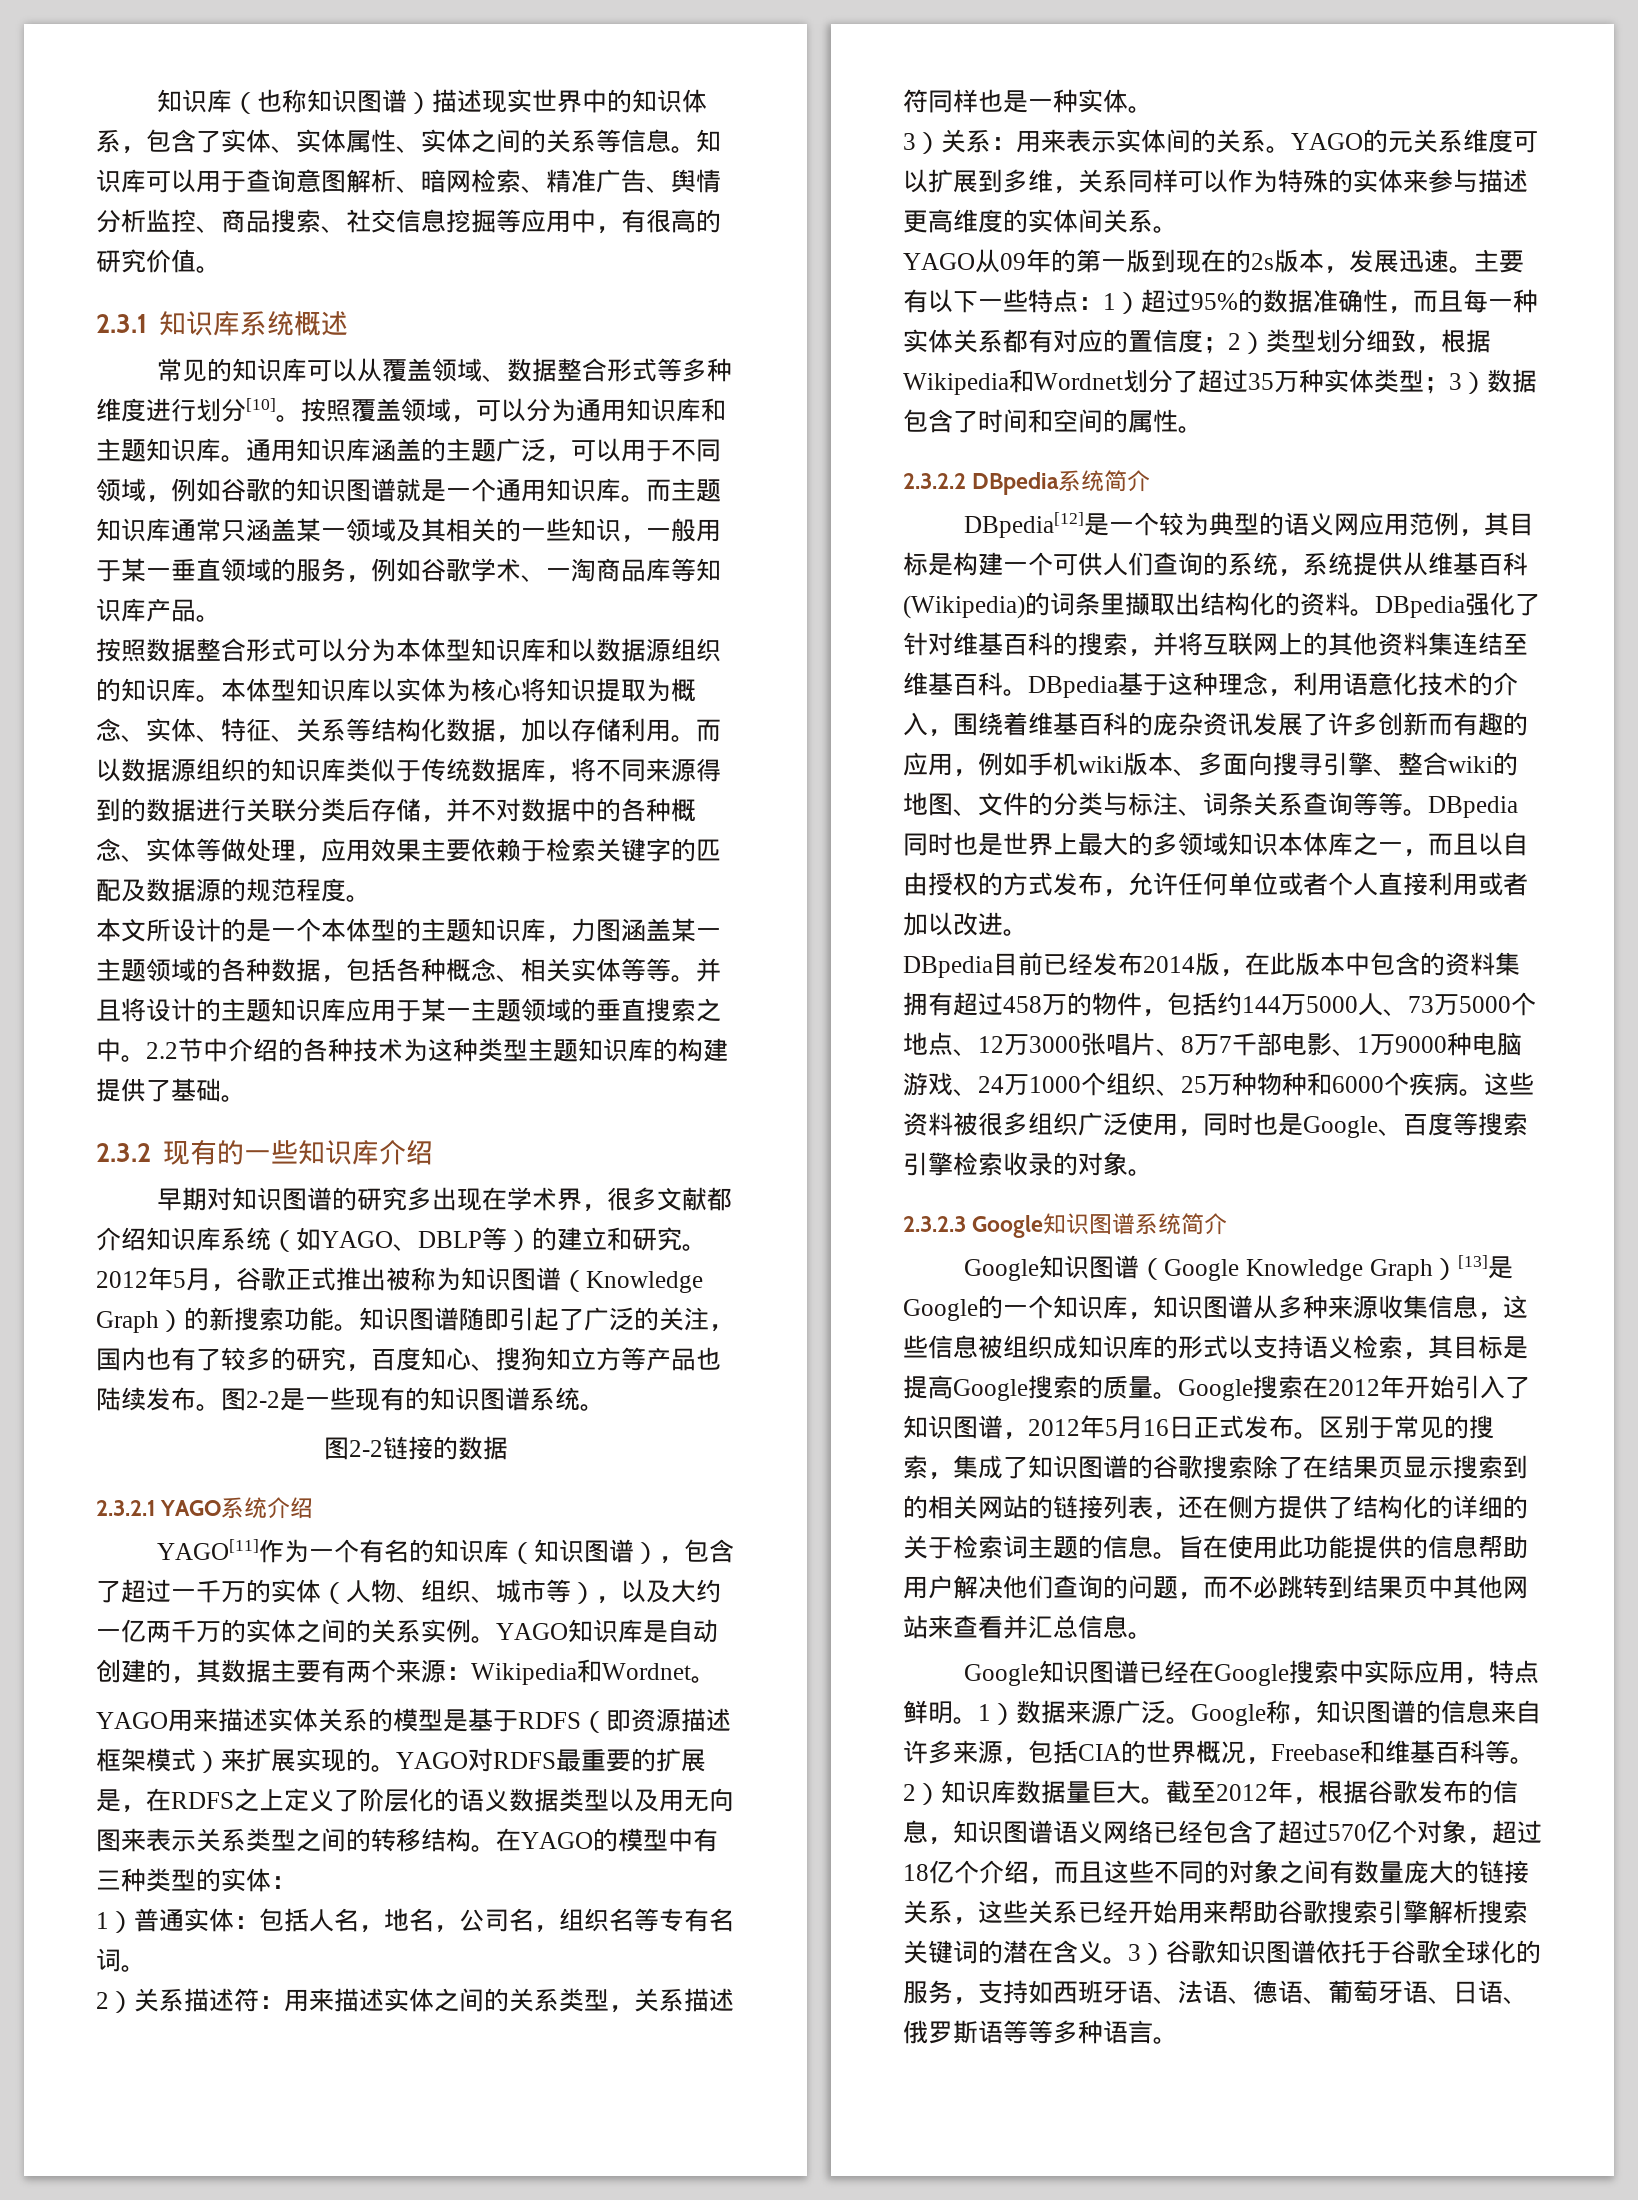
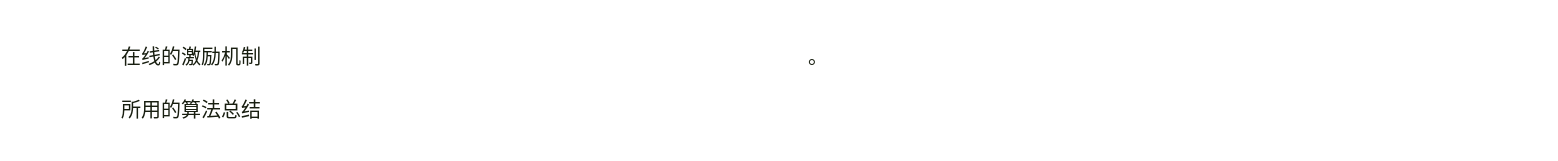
[157,89,708,114] [96,129,721,154] [96,169,721,193] [96,209,721,234] [96,249,221,273] [96,311,349,336] [157,358,733,382] [96,398,276,422] [276,398,726,423] [96,438,721,463] [96,478,721,503] [96,518,721,543] [96,558,721,583] [96,598,221,622] [96,638,721,662] [96,678,696,702] [96,718,721,743] [96,758,721,783] [96,798,696,823] [96,838,721,863] [96,878,371,902] [96,918,721,943] [96,958,721,983] [96,998,721,1022] [96,1038,728,1062] [96,1078,246,1102] [96,1140,434,1165] [157,1187,733,1212] [96,1227,707,1252] [96,1267,703,1293] [96,1307,734,1333] [96,1347,721,1372] [96,1387,605,1411] [323,1436,508,1460] [96,1497,314,1519] [157,1539,735,1564] [96,1579,721,1604] [96,1619,718,1643] [96,1659,716,1685] [96,1708,731,1733] [96,1748,706,1773] [96,1788,734,1813] [96,1828,718,1852] [96,1868,296,1892] [96,1908,734,1933] [96,1948,146,1972] [96,1988,734,2013] [903,89,1153,113] [903,129,1538,154] [903,169,1528,194] [903,209,1178,233] [903,249,1524,274] [903,289,1538,314] [903,329,1491,354] [903,369,1537,395] [903,409,1203,433] [903,470,1151,495] [964,512,1535,538] [903,552,1528,577] [903,592,1540,619] [903,632,1528,657] [903,672,1518,698] [903,712,1528,737] [903,752,1518,777] [903,792,1518,818] [903,832,1528,857] [903,872,1528,897] [903,912,1028,936] [903,952,1520,978] [903,992,1536,1017] [903,1032,1522,1056] [903,1072,1534,1096] [903,1112,1528,1138] [903,1152,1153,1176] [903,1213,1228,1238] [964,1255,1513,1281] [903,1295,1528,1321] [903,1335,1528,1360] [903,1375,1530,1401] [903,1415,1494,1440] [903,1455,1528,1480] [903,1495,1528,1520] [903,1535,1528,1559] [903,1575,1528,1600] [903,1615,1153,1639] [964,1660,1540,1686] [903,1700,1541,1726] [903,1740,1535,1765] [903,1780,1518,1805] [903,1820,1542,1845] [903,1860,1529,1885] [903,1900,1528,1925] [903,1940,1541,1965] [903,1980,1528,2005] [903,2020,1153,2044] 知识库（也称知识图谱）描述现实世界中的知识体系，包含了实体、实体属性、实体之间的关系等信息。知识库可以用于查询意图解析、暗网检索、精准广告、舆情分析监控、商品搜索、社交信息挖掘等应用中，有很高的研究价值。 // 2.3.1知识库系统概述 // 常见的知识库可以从覆盖领域、数据整合形式等多种维度进行划分[10]。按照覆盖领域，可以分为通用知识库和主题知识库。通用知识库涵盖的主题广泛，可以用于不同领域，例如谷歌的知识图谱就是一个通用知识库。而主题知识库通常只涵盖某一领域及其相关的一些知识，一般用于某一垂直领域的服务，例如谷歌学术、一淘商品库等知识库产品。 // 按照数据整合形式可以分为本体型知识库和以数据源组织的知识库。本体型知识库以实体为核心将知识提取为概念、实体、特征、关系等结构化数据，加以存储利用。而以数据源组织的知识库类似于传统数据库，将不同来源得到的数据进行关联分类后存储，并不对数据中的各种概念、实体等做处理，应用效果主要依赖于检索关键字的匹配及数据源的规范程度。 // 本文所设计的是一个本体型的主题知识库，力图涵盖某一主题领域的各种数据，包括各种概念、相关实体等等。并且将设计的主题知识库应用于某一主题领域的垂直搜索之中。2.2节中介绍的各种技术为这种类型主题知识库的构建提供了基础。 // 2.3.2现有的一些知识库介绍 // 早期对知识图谱的研究多出现在学术界，很多文献都介绍知识库系统（如YAGO、DBLP等）的建立和研究。2012年5月，谷歌正式推出被称为知识图谱（Knowledge Graph）的新搜索功能。知识图谱随即引起了广泛的关注，国内也有了较多的研究，百度知心、搜狗知立方等产品也陆续发布。图2-2是一些现有的知识图谱系统。 // 图2-2链接的数据 // 2.3.2.1 YAGO系统介绍 // YAGO[11]作为一个有名的知识库（知识图谱），包含了超过一千万的实体（人物、组织、城市等），以及大约一亿两千万的实体之间的关系实例。YAGO知识库是自动创建的，其数据主要有两个来源：Wikipedia和Wordnet。 // YAGO用来描述实体关系的模型是基于RDFS（即资源描述框架模式）来扩展实现的。YAGO对RDFS最重要的扩展是，在RDFS之上定义了阶层化的语义数据类型以及用无向图来表示关系类型之间的转移结构。在YAGO的模型中有三种类型的实体： // 1）普通实体：包括人名，地名，公司名，组织名等专有名词。 // 2）关系描述符：用来描述实体之间的关系类型，关系描述符同样也是一种实体。 // 3）关系：用来表示实体间的关系。YAGO的元关系维度可以扩展到多维，关系同样可以作为特殊的实体来参与描述更高维度的实体间关系。 // YAGO从09年的第一版到现在的2s版本，发展迅速。主要有以下一些特点：1）超过95%的数据准确性，而且每一种实体关系都有对应的置信度；2）类型划分细致，根据Wikipedia和Wordnet划分了超过35万种实体类型；3）数据包含了时间和空间的属性。 // 2.3.2.2 DBpedia系统简介 // DBpedia[12]是一个较为典型的语义网应用范例，其目标是构建一个可供人们查询的系统，系统提供从维基百科(Wikipedia)的词条里撷取出结构化的资料。DBpedia强化了针对维基百科的搜索，并将互联网上的其他资料集连结至维基百科。DBpedia基于这种理念，利用语意化技术的介入，围绕着维基百科的庞杂资讯发展了许多创新而有趣的应用，例如手机wiki版本、多面向搜寻引擎、整合wiki的地图、文件的分类与标注、词条关系查询等等。DBpedia同时也是世界上最大的多领域知识本体库之一，而且以自由授权的方式发布，允许任何单位或者个人直接利用或者加以改进。 // DBpedia目前已经发布2014版，在此版本中包含的资料集拥有超过458万的物件，包括约144万5000人、73万5000个地点、12万3000张唱片、8万7千部电影、1万9000种电脑游戏、24万1000个组织、25万种物种和6000个疾病。这些资料被很多组织广泛使用，同时也是Google、百度等搜索引擎检索收录的对象。 // 2.3.2.3 Google知识图谱系统简介 // Google知识图谱（Google Knowledge Graph）[13]是Google的一个知识库，知识图谱从多种来源收集信息，这些信息被组织成知识库的形式以支持语义检索，其目标是提高Google搜索的质量。Google搜索在2012年开始引入了知识图谱，2012年5月16日正式发布。区别于常见的搜索，集成了知识图谱的谷歌搜索除了在结果页显示搜索到的相关网站的链接列表，还在侧方提供了结构化的详细的关于检索词主题的信息。旨在使用此功能提供的信息帮助用户解决他们查询的问题，而不必跳转到结果页中其他网站来查看并汇总信息。 // Google知识图谱已经在Google搜索中实际应用，特点鲜明。1）数据来源广泛。Google称，知识图谱的信息来自许多来源，包括CIA的世界概况，Freebase和维基百科等。2）知识库数据量巨大。截至2012年，根据谷歌发布的信息，知识图谱语义网络已经包含了超过570亿个对象，超过18亿个介绍，而且这些不同的对象之间有数量庞大的链接关系，这些关系已经开始用来帮助谷歌搜索引擎解析搜索关键词的潜在含义。3）谷歌知识图谱依托于谷歌全球化的服务，支持如西班牙语、法语、德语、葡萄牙语、日语、俄罗斯语等等多种语言 -> [120,46,261,66] [120,99,261,119] 在线的激励机制 // 所用的算法总结 //

